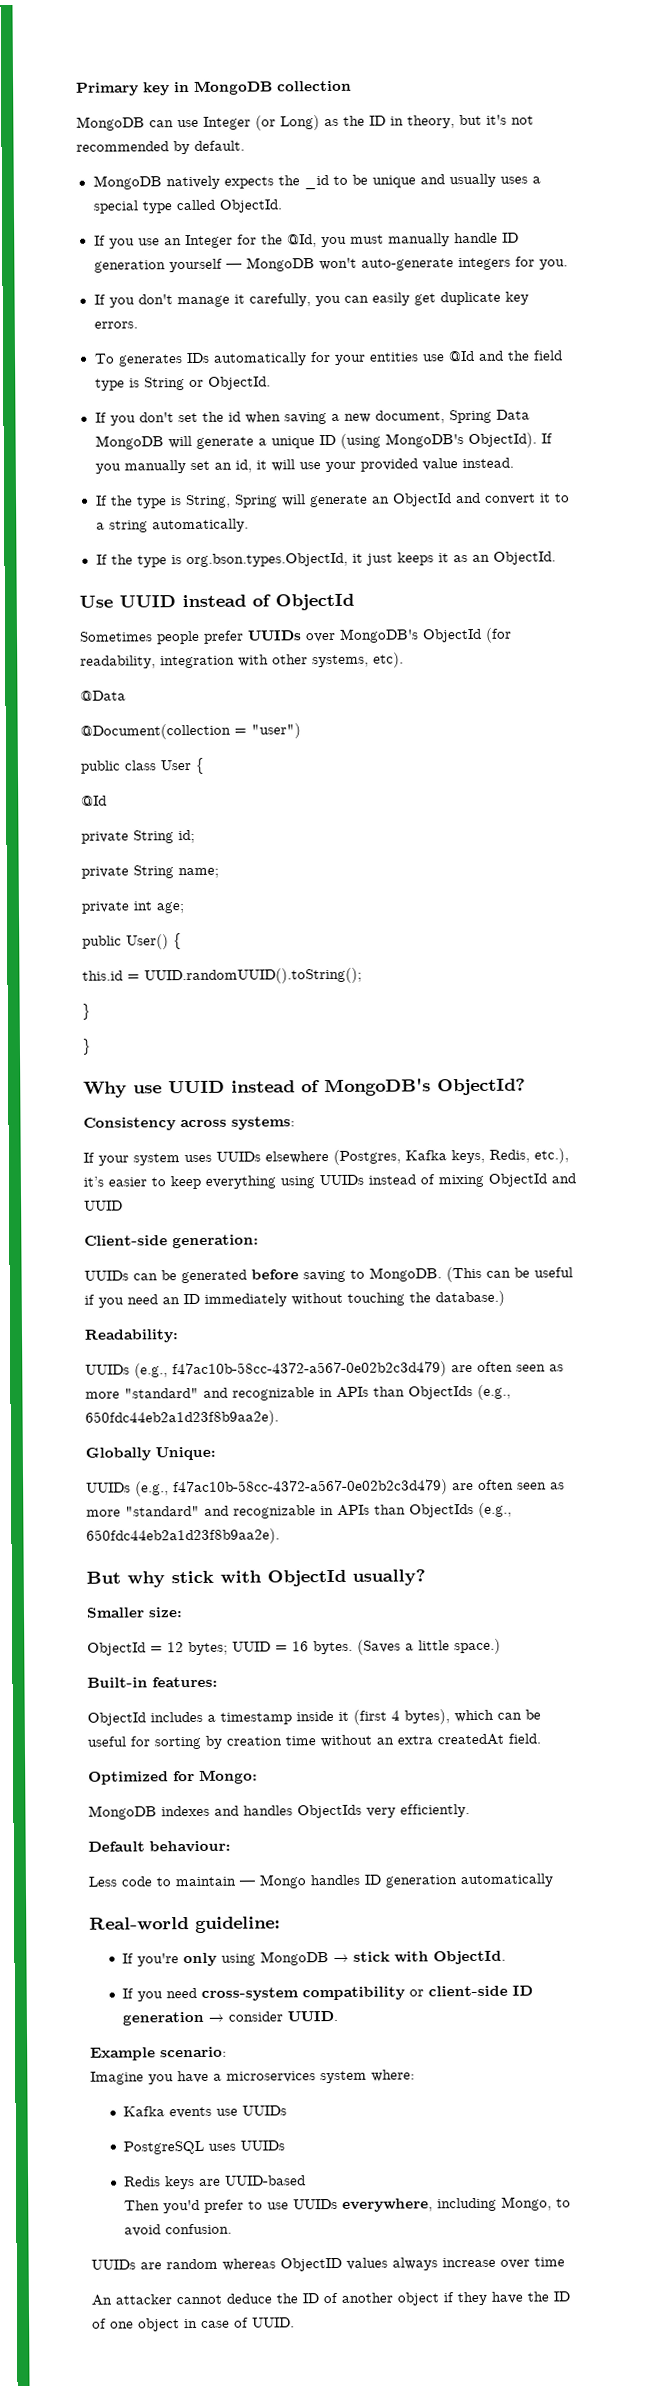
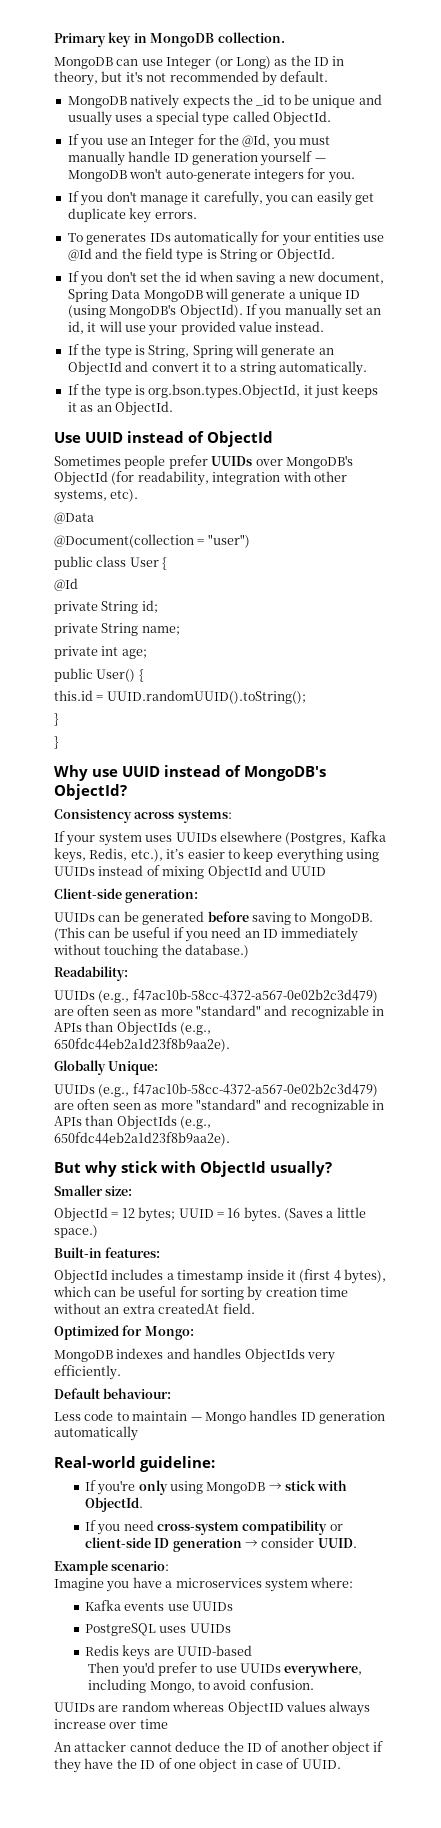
[277,80,352,92] collection -> [217,32,285,43] collection.

